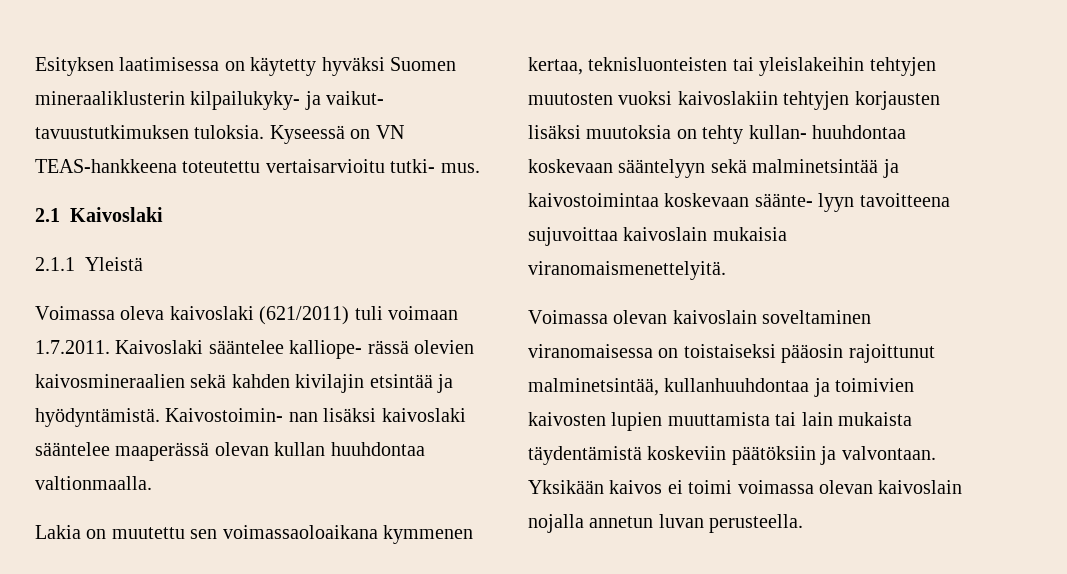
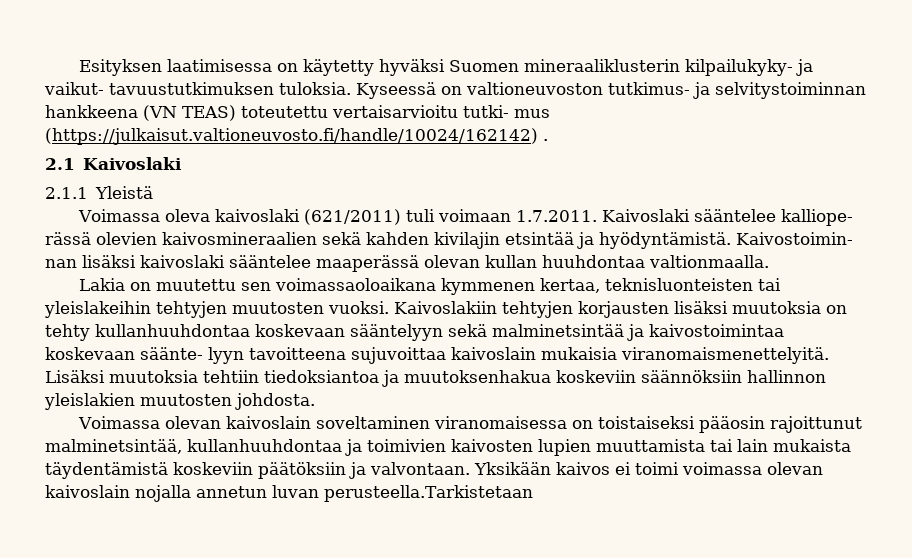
[375,125,404,139] [35,159,480,173] VN TEAS-hankkeena toteutettu vertaisarvioitu tutki- mus. -> [465,82,866,99] [45,105,550,121] [45,128,548,145] valtioneuvoston tutkimus- ja selvitystoiminnan hankkeena (VN TEAS) toteutettu vertaisarvioitu tutki- mus (https://julkaisut.valtioneuvosto.fi/handle/10024/162142) .
[618,91,778,105] vuoksi kaivoslakiin -> [328,301,497,314] vuoksi. Kaivoslakiin
[748,125,906,139] kullan- huuhdontaa -> [95,324,250,337] kullanhuuhdontaa
(726, 270) none -> [45,370,826,387] [44,393,315,410] Lisäksi muutoksia tehtiin tiedoksiantoa ja muutoksenhakua koskeviin säännöksiin hallinnon yleislakien muutosten johdosta.
[709,514,804,533] perusteella. -> [324,485,533,502] perusteella.Tarkistetaan

